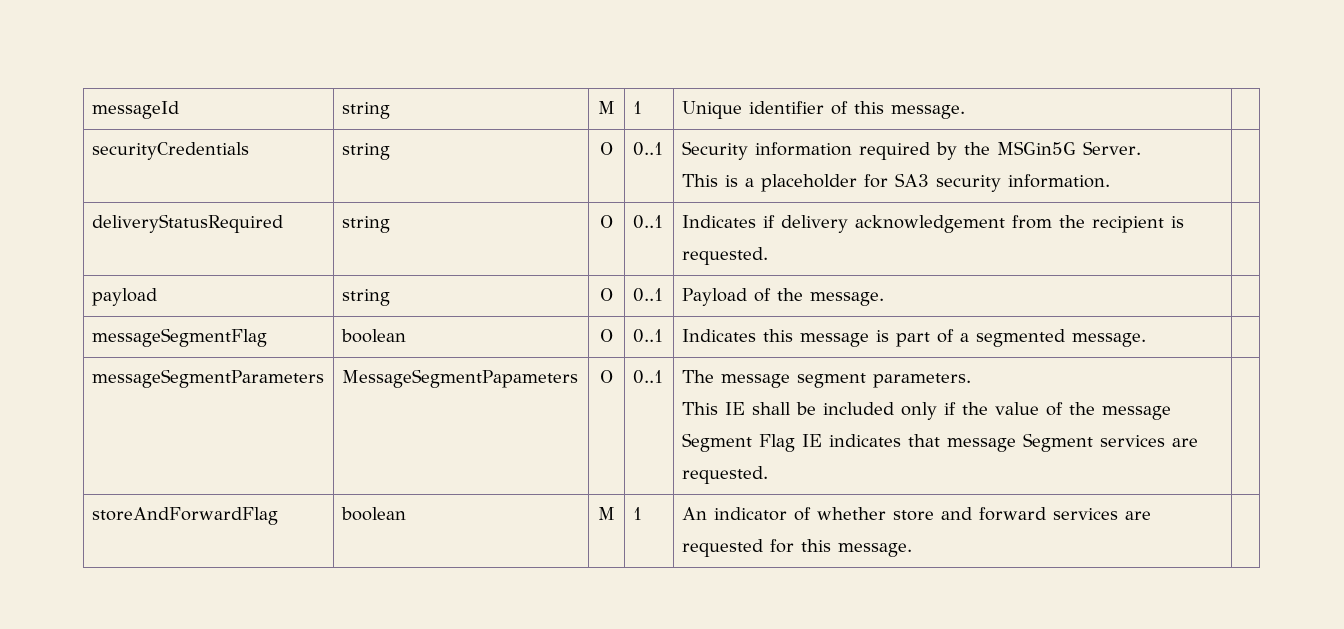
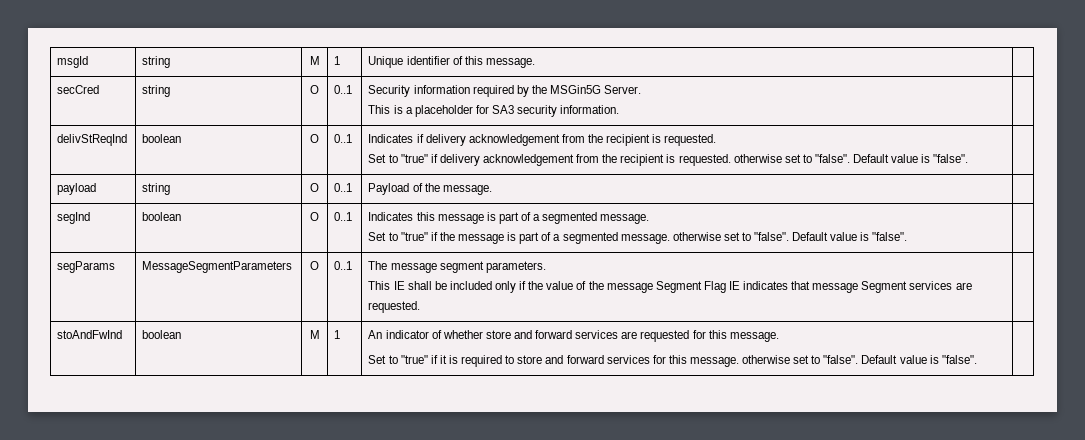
[91,101,179,119] messageId -> [57,56,89,68] msgId
[91,142,249,160] securityCredentials -> [57,85,100,94] secCred
[91,214,283,233] [341,216,390,233] deliveryStatusRequired | string -> [57,134,128,146] [142,134,182,143] delivStReqInd | boolean
(768, 256) none -> [368,154,969,166] // Set to "true" if delivery acknowledgement from the recipient is requested. otherwise set to "false". Default value is "false".
[91,328,267,347] messageSegmentFlag -> [57,212,91,224] segInd
[91,369,324,388] [341,369,578,388] | // messageSegmentParameters | MessageSegmentPapameters -> [368,232,908,244] [57,261,116,273] [142,261,293,273] // Set to "true" if the message is part of a segmented message. otherwise set to "false". Default value is "false". | // segParams | MessageSegmentParameters
[91,507,278,525] storeAndForwardFlag -> [57,330,123,339] stoAndFwInd
(912, 550) none -> [368,355,977,367] // Set to "true" if it is required to store and forward services for this message. otherwise set to "false". Default value is "false".

